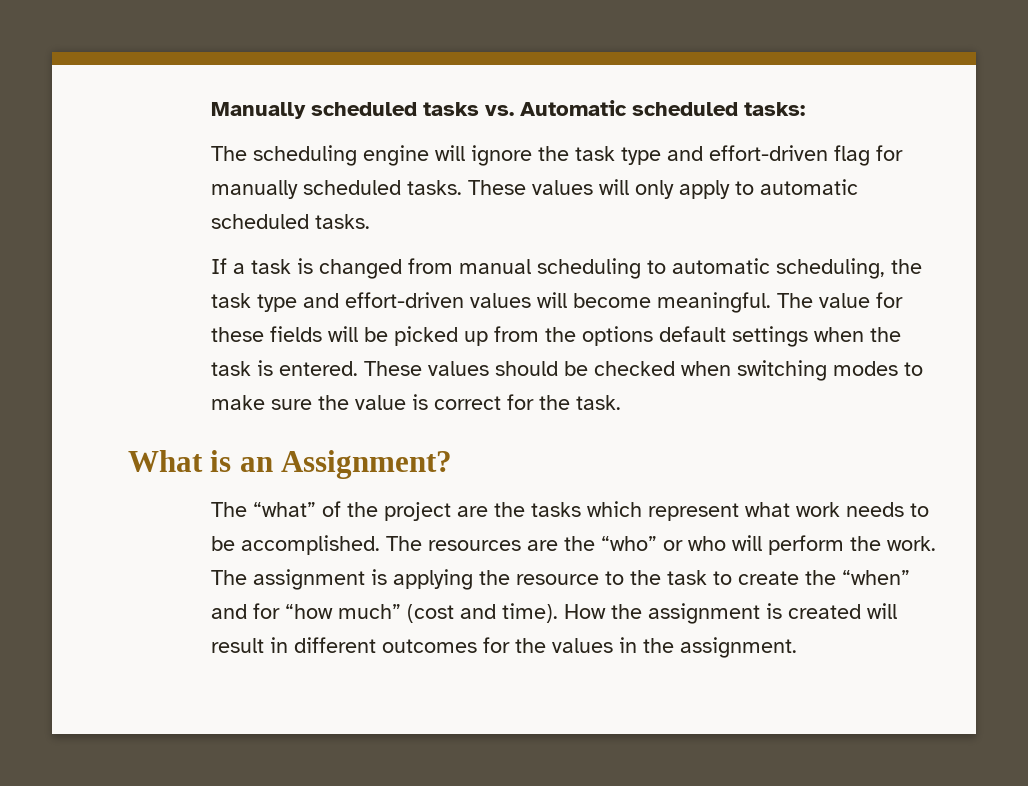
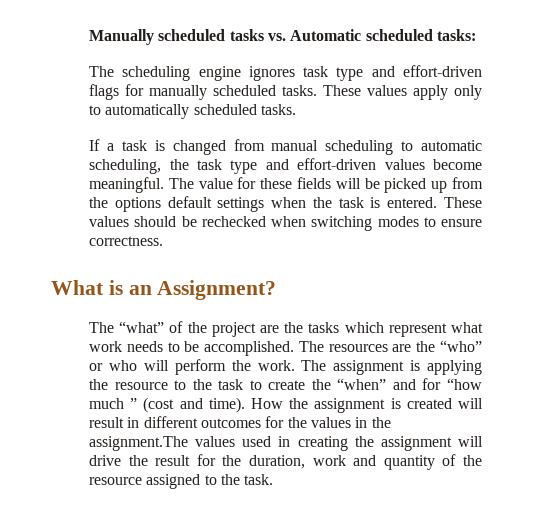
[434,145,870,166] will ignore the task type and effort-driven flag -> [248,65,482,81] [89,84,120,100] ignores task type and effort-driven flags
[598,179,858,199] will only apply to automatic -> [413,85,482,100] [89,104,190,119] apply only to automatically
[536,292,567,308] will -> (425, 164) none
[593,361,675,376] checked -> [201,216,266,227] rechecked
[210,394,621,410] make sure the value is correct for the task. -> [440,219,482,227] [89,236,164,246] ensure correctness.
[337,604,401,619] much” -> [89,398,138,409] much ”
[679,637,797,658] assignment. -> [89,436,484,451] [89,454,482,470] [89,474,274,489] assignment.The values used in creating the assignment will drive the result for the duration, work and quantity of the resource assigned to the task.

